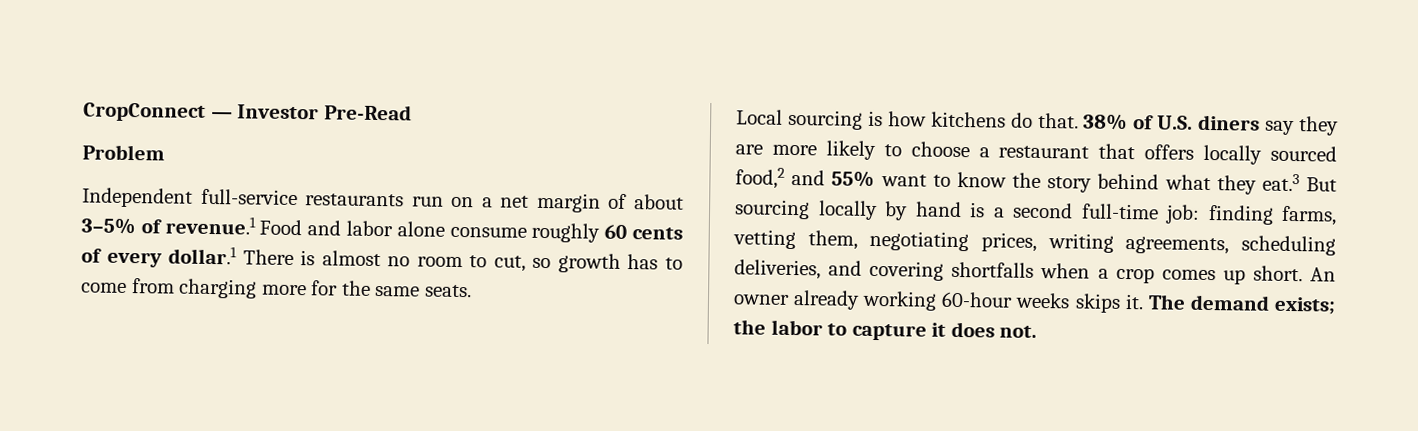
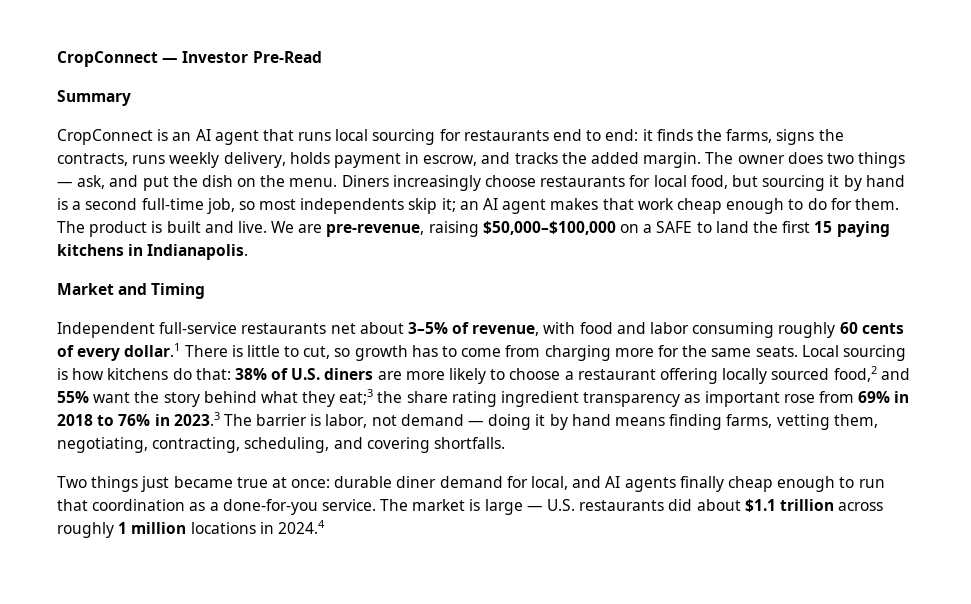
[82,144,165,161] [82,187,684,213] [81,216,527,238] Problem // Independent full-service restaurants run on a net margin of about 3–5% of revenue.1 Food and labor alone consume -> [57,90,131,106] [57,129,844,145] [57,152,906,168] [57,175,905,191] [57,198,899,214] [57,221,890,237] [57,244,249,260] [57,283,206,299] [57,322,775,338] Summary // CropConnect is an AI agent that runs local sourcing for restaurants end to end: it finds the farms, signs the contracts, runs weekly delivery, holds payment in escrow, and tracks the added margin. The owner does two things — ask, and put the dish on the menu. Diners increasingly choose restaurants for local food, but sourcing it by hand is a second full-time job, so most independents skip it; an AI agent makes that work cheap enough to do for them. The product is built and live. We are pre-revenue, raising $50,000–$100,000 on a SAFE to land the first 15 paying kitchens in Indianapolis. // Market and Timing // Independent full-service restaurants net about 3–5% of revenue, with food and labor consuming
[321,250,463,268] almost no room -> [246,345,280,357] little
(472, 291) // -> (798, 351) none
[1037,112,1079,129] that. -> [195,368,231,380] that:
[1265,116,1339,136] say they -> (374, 374) none
[1098,143,1195,160] that offers -> [659,368,718,384] offering
[932,171,1007,188] to know -> (131, 397) none
[1261,173,1337,192] [734,199,1337,226] [733,229,1336,256] [734,259,1336,285] [733,290,1337,315] [733,319,1038,341] eat.3 But sourcing locally by hand is a second full-time job: finding farms, vetting them, negotiating prices, writing agreements, scheduling deliveries, and covering shortfalls when a crop comes up short. An owner already working 60-hour weeks skips it. The demand exists; the labor to capture it does not. -> [339,389,910,407] [57,412,878,430] [57,437,505,453] [57,476,885,492] [57,499,884,515] [57,520,325,538] eat;3 the share rating ingredient transparency as important rose from 69% in 2018 to 76% in 2023.3 The barrier is labor, not demand — doing it by hand means finding farms, vetting them, negotiating, contracting, scheduling, and covering shortfalls. // Two things just became true at once: durable diner demand for local, and AI agents finally cheap enough to run that coordination as a done-for-you service. The market is large — U.S. restaurants did about $1.1 trillion across roughly 1 million locations in 2024.4

